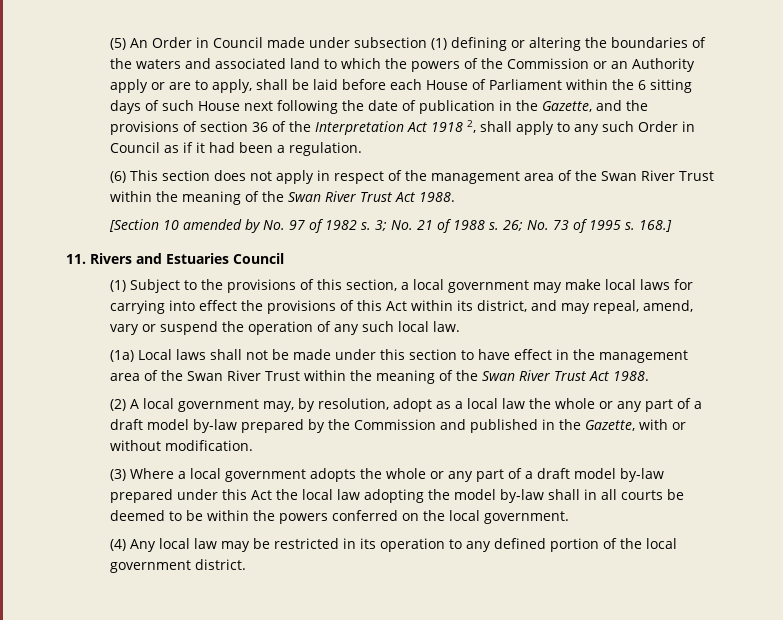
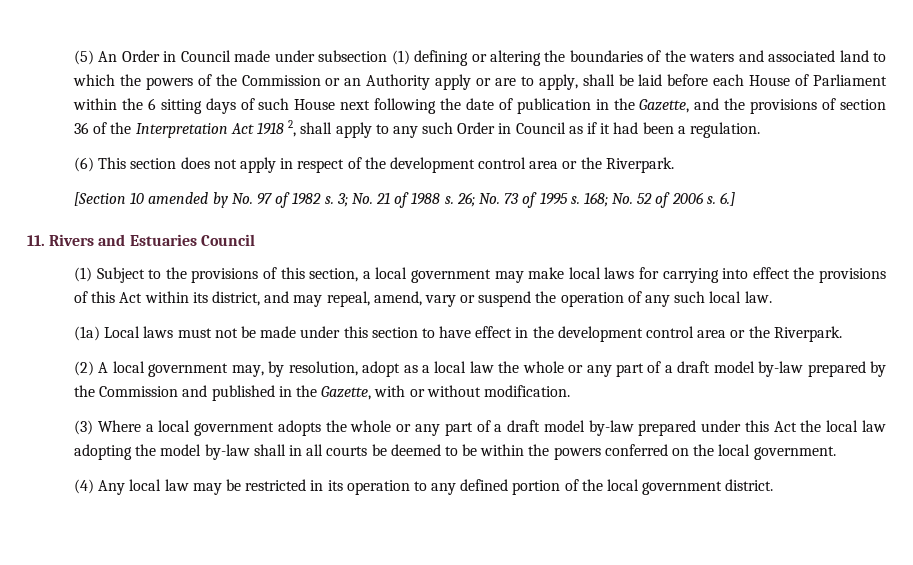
[430,170,714,184] [109,191,455,205] management area of the Swan River Trust within the meaning of the Swan River Trust Act 1988. -> [389,157,674,173] development control area or the Riverpark.
[638,220,672,232] 168.] -> [583,192,736,208] 168; No. 52 of 2006 s. 6.]
[209,349,242,360] shall -> [177,328,212,338] must
[598,350,688,363] [109,370,649,384] management area of the Swan River Trust within the meaning of the Swan River Trust Act 1988. -> [557,326,842,342] development control area or the Riverpark.

